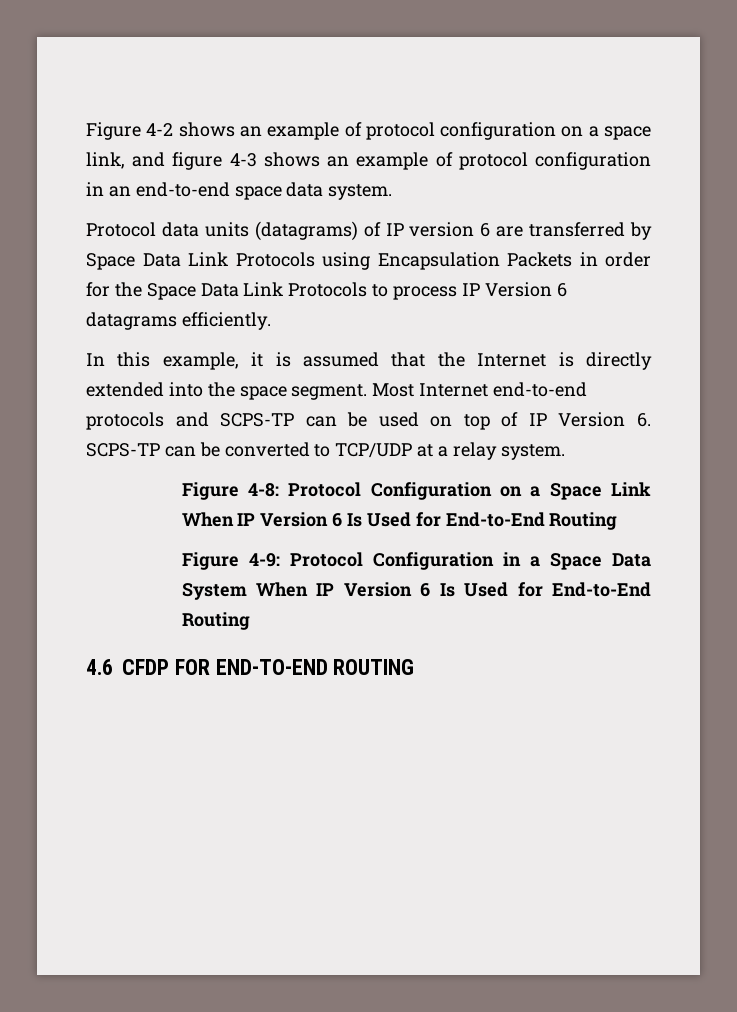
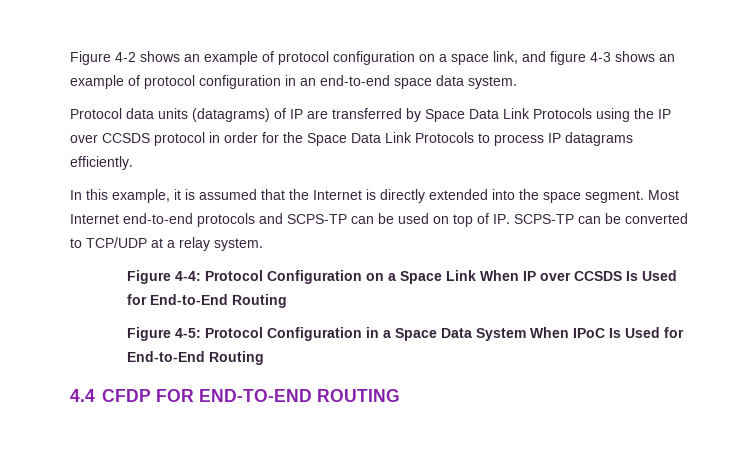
[409,222,491,237] version 6 -> (303, 114) none
[377,252,572,270] Encapsulation Packets -> [634,108,671,119] [70,132,205,146] the IP over CCSDS protocol
[484,282,567,297] Version 6 -> (561, 138) none
[528,412,651,427] IP Version 6. -> [493,214,510,224] IP.
[247,483,279,497] 4-8: -> [174,271,201,281] 4-4:
[260,512,343,527] Version 6 -> [539,271,622,281] over CCSDS
[248,553,280,567] 4-9: -> [174,328,201,338] 4-5:
[316,582,651,597] [181,612,250,630] [86,659,113,675] IP Version 6 Is Used for End-to-End Routing // 4.6 -> [572,327,684,338] [126,351,264,365] [70,389,95,402] IPoC Is Used for End-to-End Routing // 4.4

